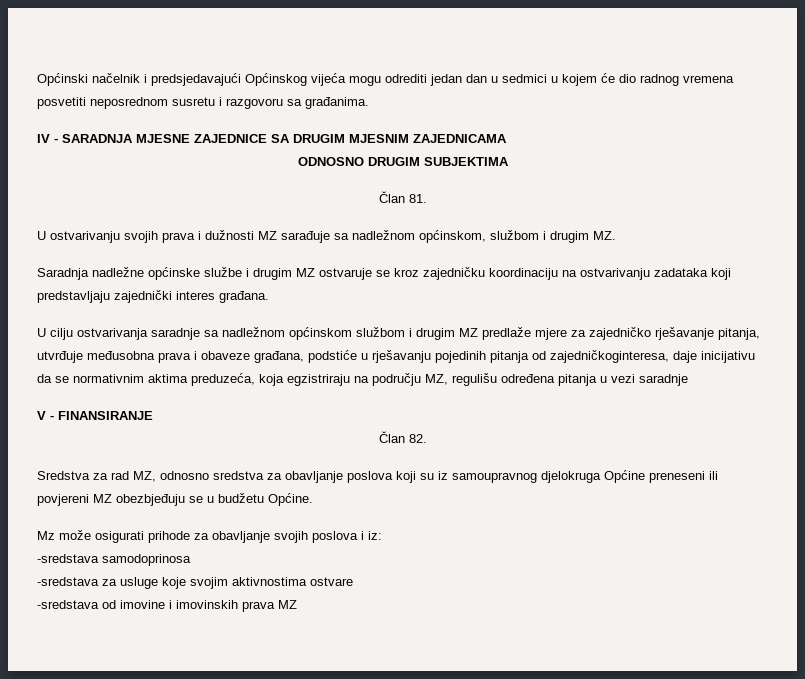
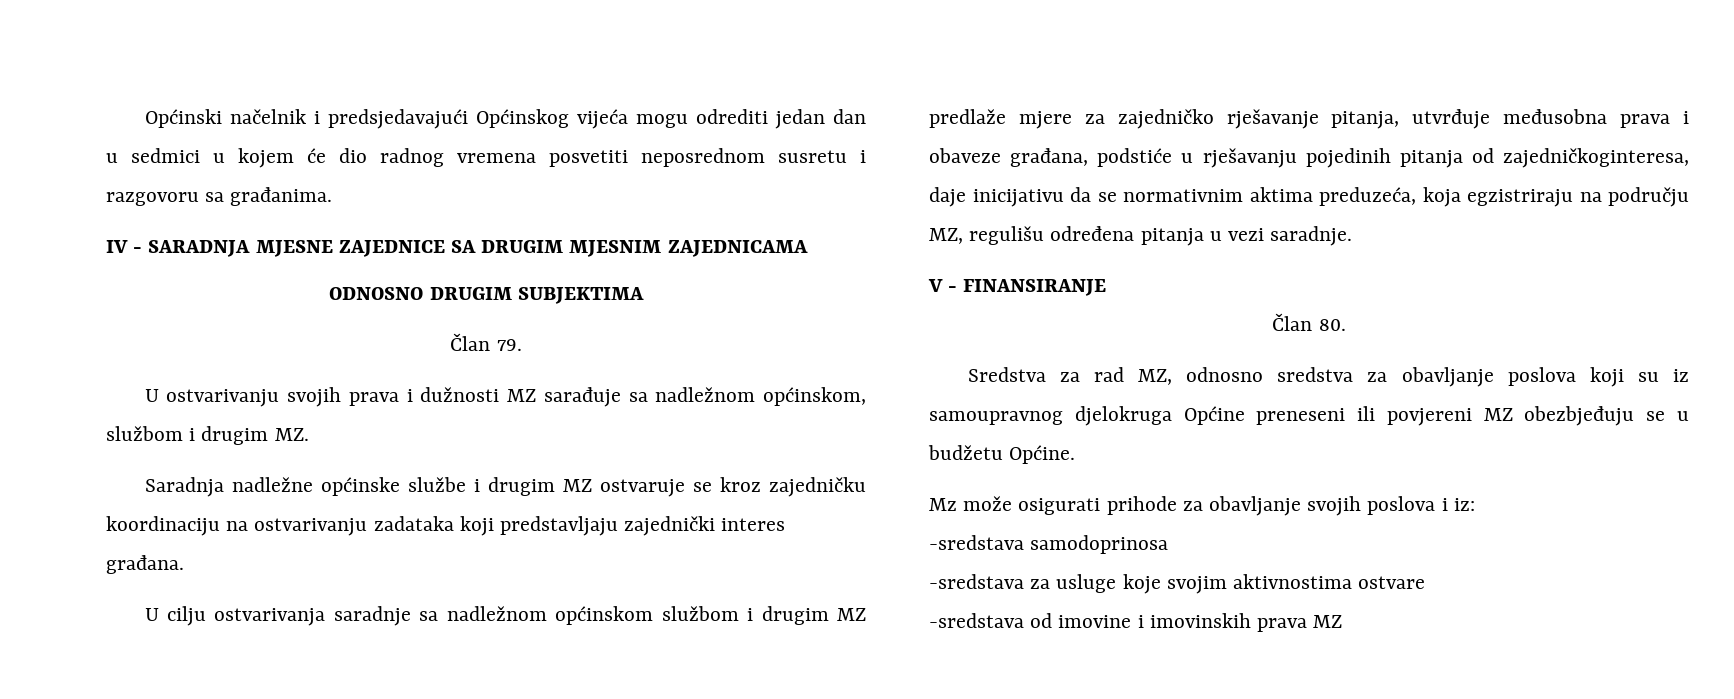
[408,194,427,203] 81. -> [496,339,522,351] 79.
[639,374,688,386] saradnje -> [1270,226,1353,246] saradnje.
[408,434,427,443] 82. -> [1318,319,1346,331] 80.

